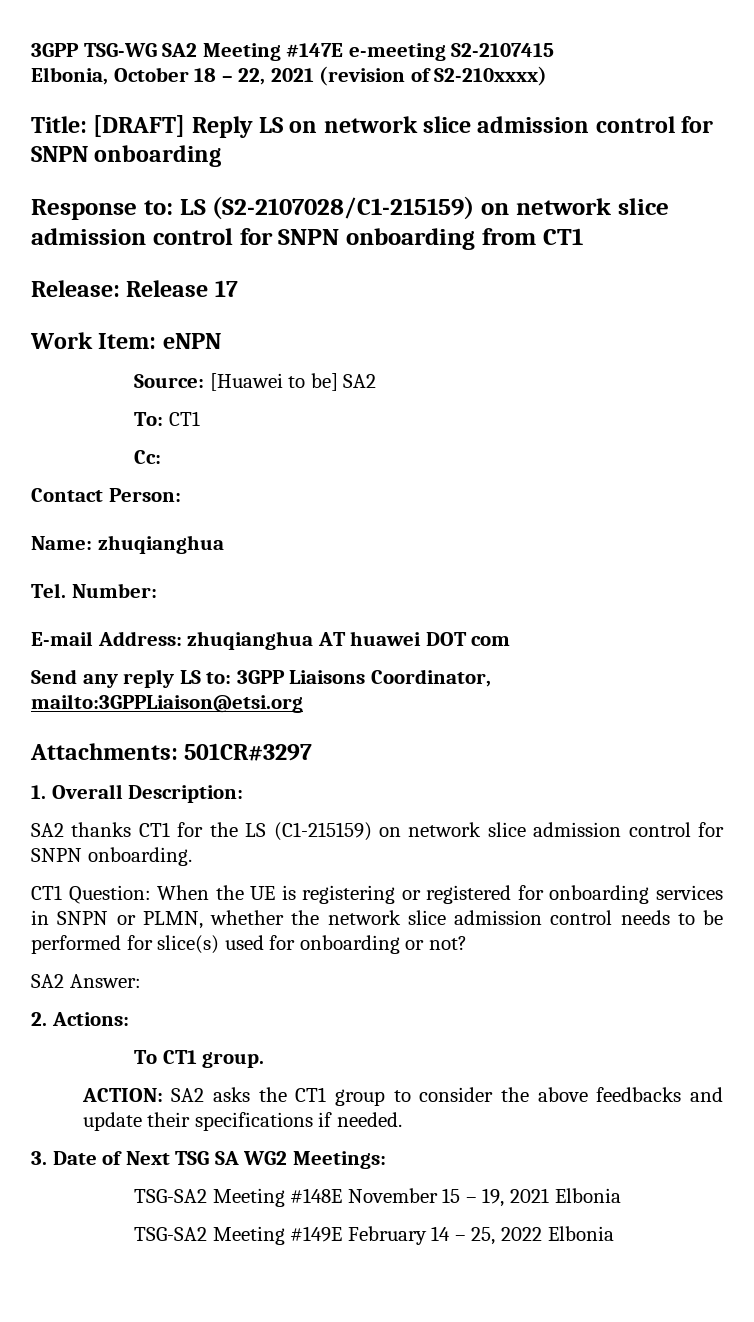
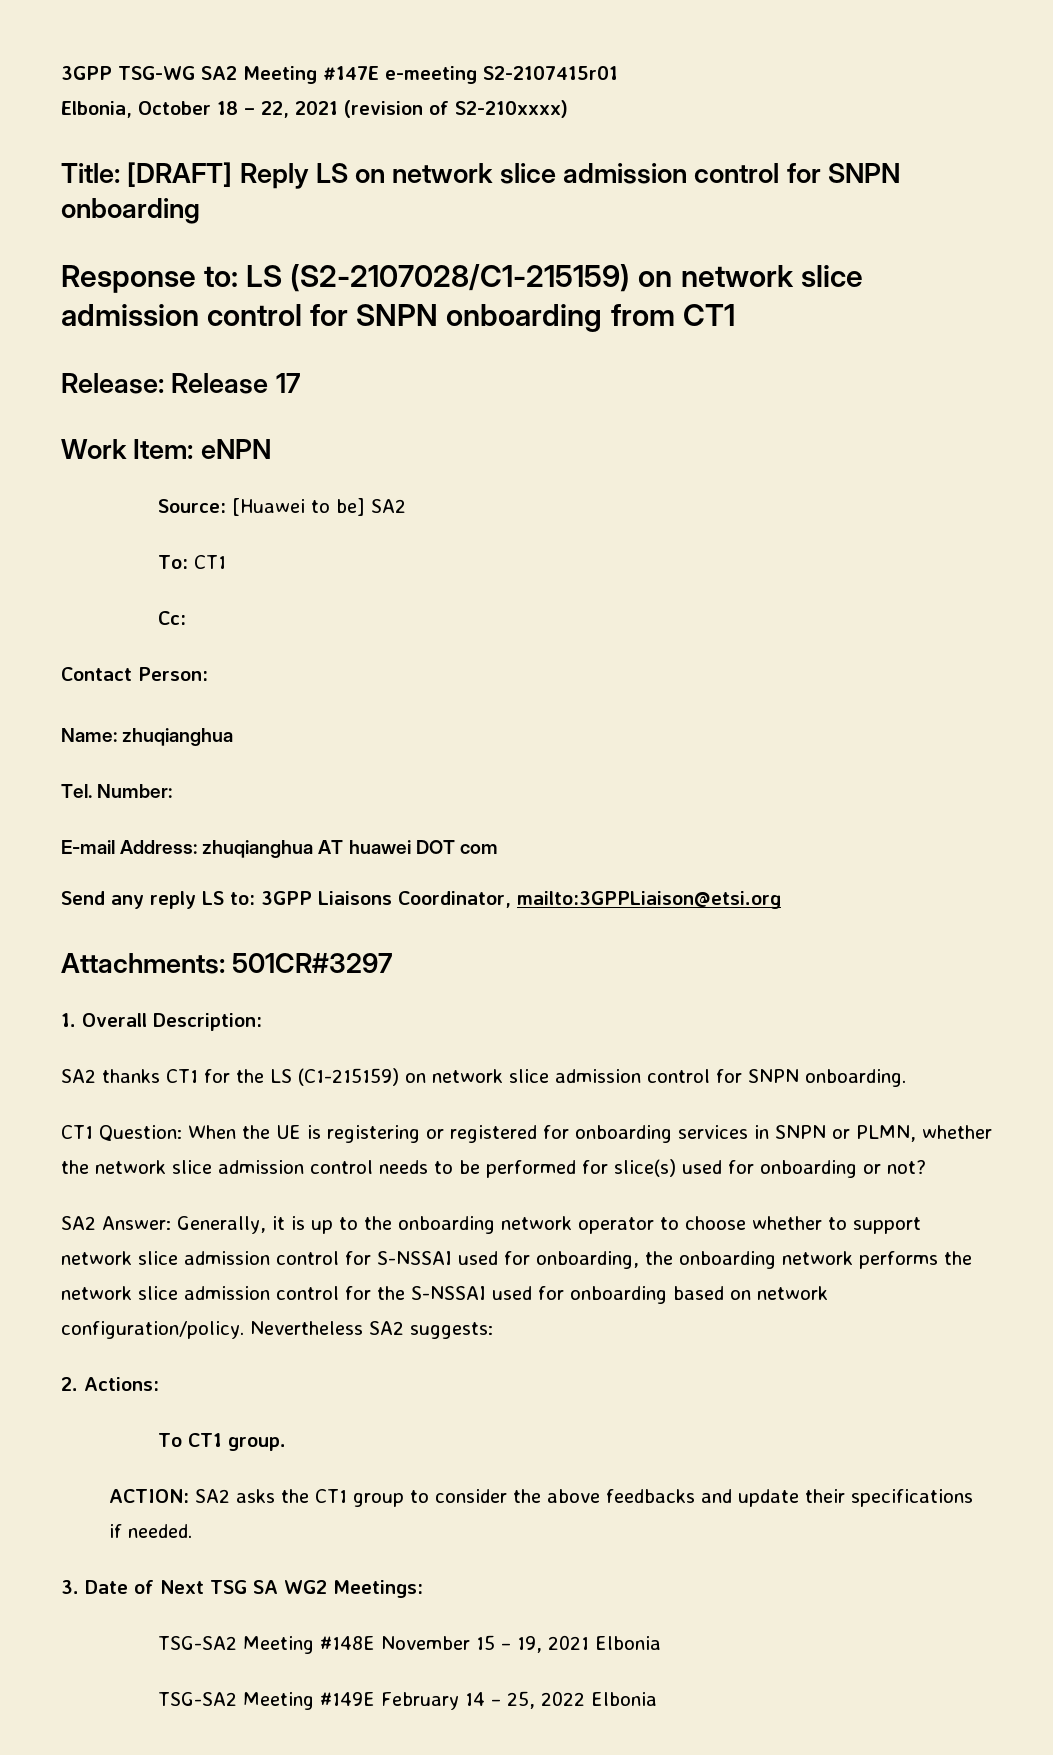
[451,43,555,57] S2-2107415 -> [483,66,618,80] S2-2107415r01
(141, 981) none -> [177,1216,921,1234] [61,1251,972,1269] [61,1286,828,1304] [61,1321,493,1339] Generally, it is up to the onboarding network operator to choose whether to support network slice admission control for S-NSSAI used for onboarding, the onboarding network performs the network slice admission control for the S-NSSAI used for onboarding based on network configuration/policy. Nevertheless SA2 suggests:

